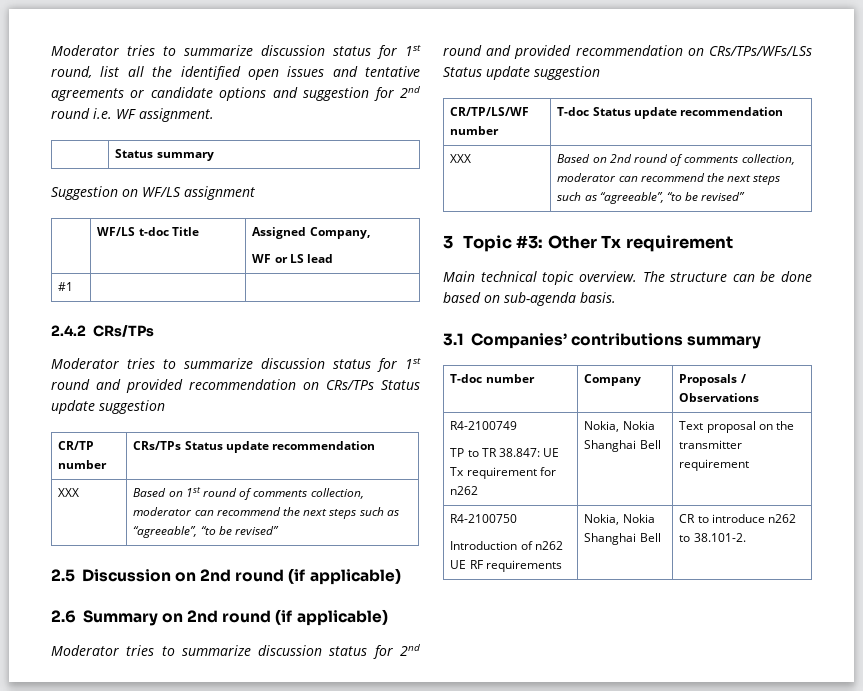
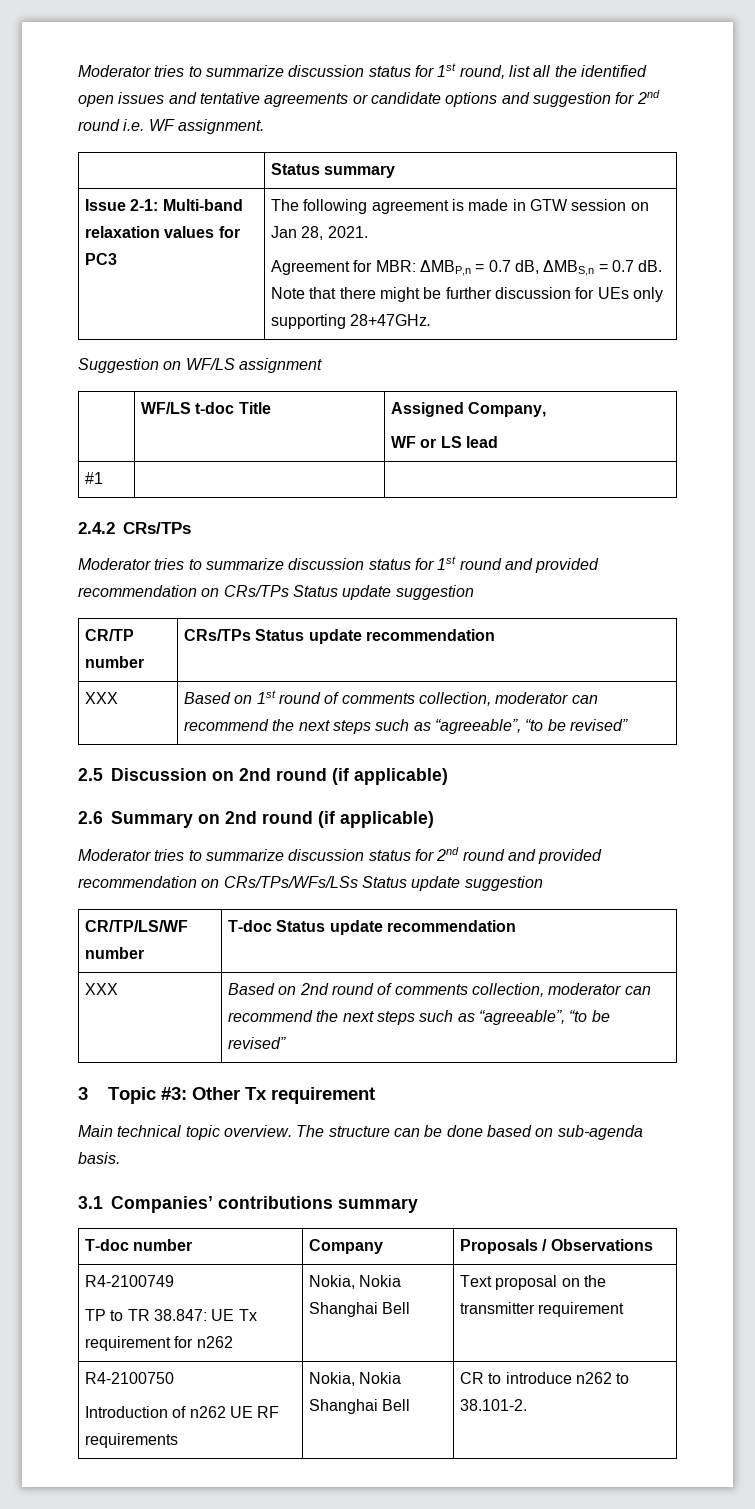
(214, 156) none -> [85,199,243,211] [85,226,240,238] [85,253,118,265] [271,199,649,214] [271,226,368,240] [271,260,663,276] [271,287,663,302] [271,314,432,329] // Issue 2-1: Multi-band relaxation values for PC3 | The following agreement is made in GTW session on Jan 28, 2021. // Agreement for MBR: ΔMBP,n = 0.7 dB, ΔMBS,n = 0.7 dB. Note that there might be further discussion for UEs only supporting 28+47GHz.

